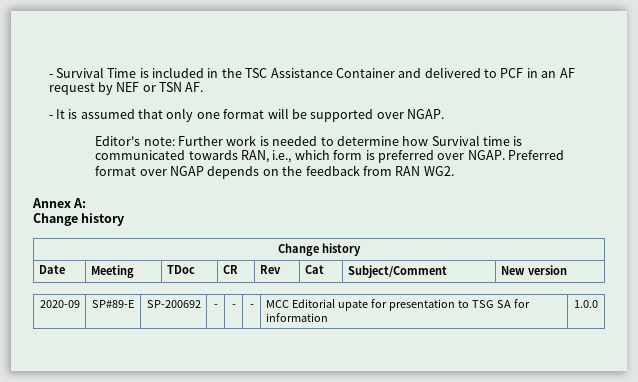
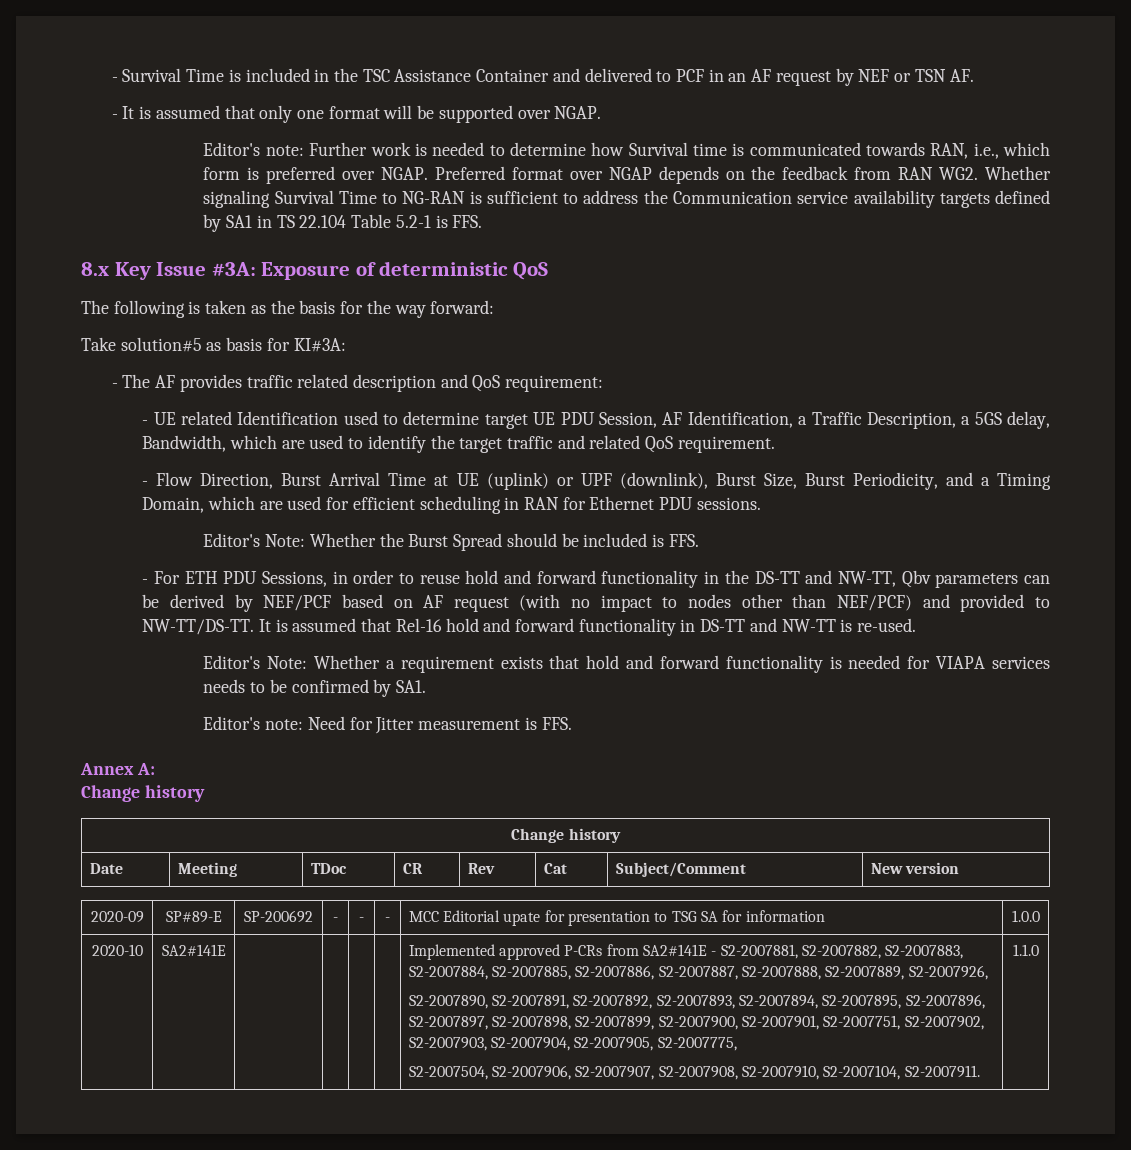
(454, 171) none -> [984,166,1051,180] [203,190,1051,208] [203,214,483,232] [81,261,548,280] [81,300,495,318] [81,337,346,352] [111,374,604,392] [142,411,1050,429] [142,435,775,453] [142,472,1052,490] [142,496,761,514] [203,533,699,551] [142,570,1050,588] [142,594,1051,612] [142,618,917,636] [203,655,1051,673] [203,679,427,697] [203,716,572,734] Whether signaling Survival Time to NG-RAN is sufficient to address the Communication service availability targets defined by SA1 in TS 22.104 Table 5.2-1 is FFS. // 8.x Key Issue #3A: Exposure of deterministic QoS // The following is taken as the basis for the way forward: // Take solution#5 as basis for KI#3A: // - The AF provides traffic related description and QoS requirement: // - UE related Identification used to determine target UE PDU Session, AF Identification, a Traffic Description, a 5GS delay, Bandwidth, which are used to identify the target traffic and related QoS requirement. // - Flow Direction, Burst Arrival Time at UE (uplink) or UPF (downlink), Burst Size, Burst Periodicity, and a Timing Domain, which are used for efficient scheduling in RAN for Ethernet PDU sessions. // Editor's Note: Whether the Burst Spread should be included is FFS. // - For ETH PDU Sessions, in order to reuse hold and forward functionality in the DS-TT and NW-TT, Qbv parameters can be derived by NEF/PCF based on AF request (with no impact to nodes other than NEF/PCF) and provided to NW-TT/DS-TT. It is assumed that Rel-16 hold and forward functionality in DS-TT and NW-TT is re-used. // Editor's Note: Whether a requirement exists that hold and forward functionality is needed for VIAPA services needs to be confirmed by SA1. // Editor's note: Need for Jitter measurement is FFS.
(598, 304) none -> [91,944,143,956] [161,944,226,956] [408,944,964,960] [408,965,988,980] [408,994,985,1009] [408,1015,984,1030] [408,1037,737,1051] [408,1065,980,1080] [1012,944,1039,956] // 2020-10 | SA2#141E | | | | | Implemented approved P-CRs from SA2#141E - S2-2007881, S2-2007882, S2-2007883, S2-2007884, S2-2007885, S2-2007886, S2-2007887, S2-2007888, S2-2007889, S2-2007926, // S2-2007890, S2-2007891, S2-2007892, S2-2007893, S2-2007894, S2-2007895, S2-2007896, S2-2007897, S2-2007898, S2-2007899, S2-2007900, S2-2007901, S2-2007751, S2-2007902, S2-2007903, S2-2007904, S2-2007905, S2-2007775, // S2-2007504, S2-2007906, S2-2007907, S2-2007908, S2-2007910, S2-2007104, S2-2007911. | 1.1.0

